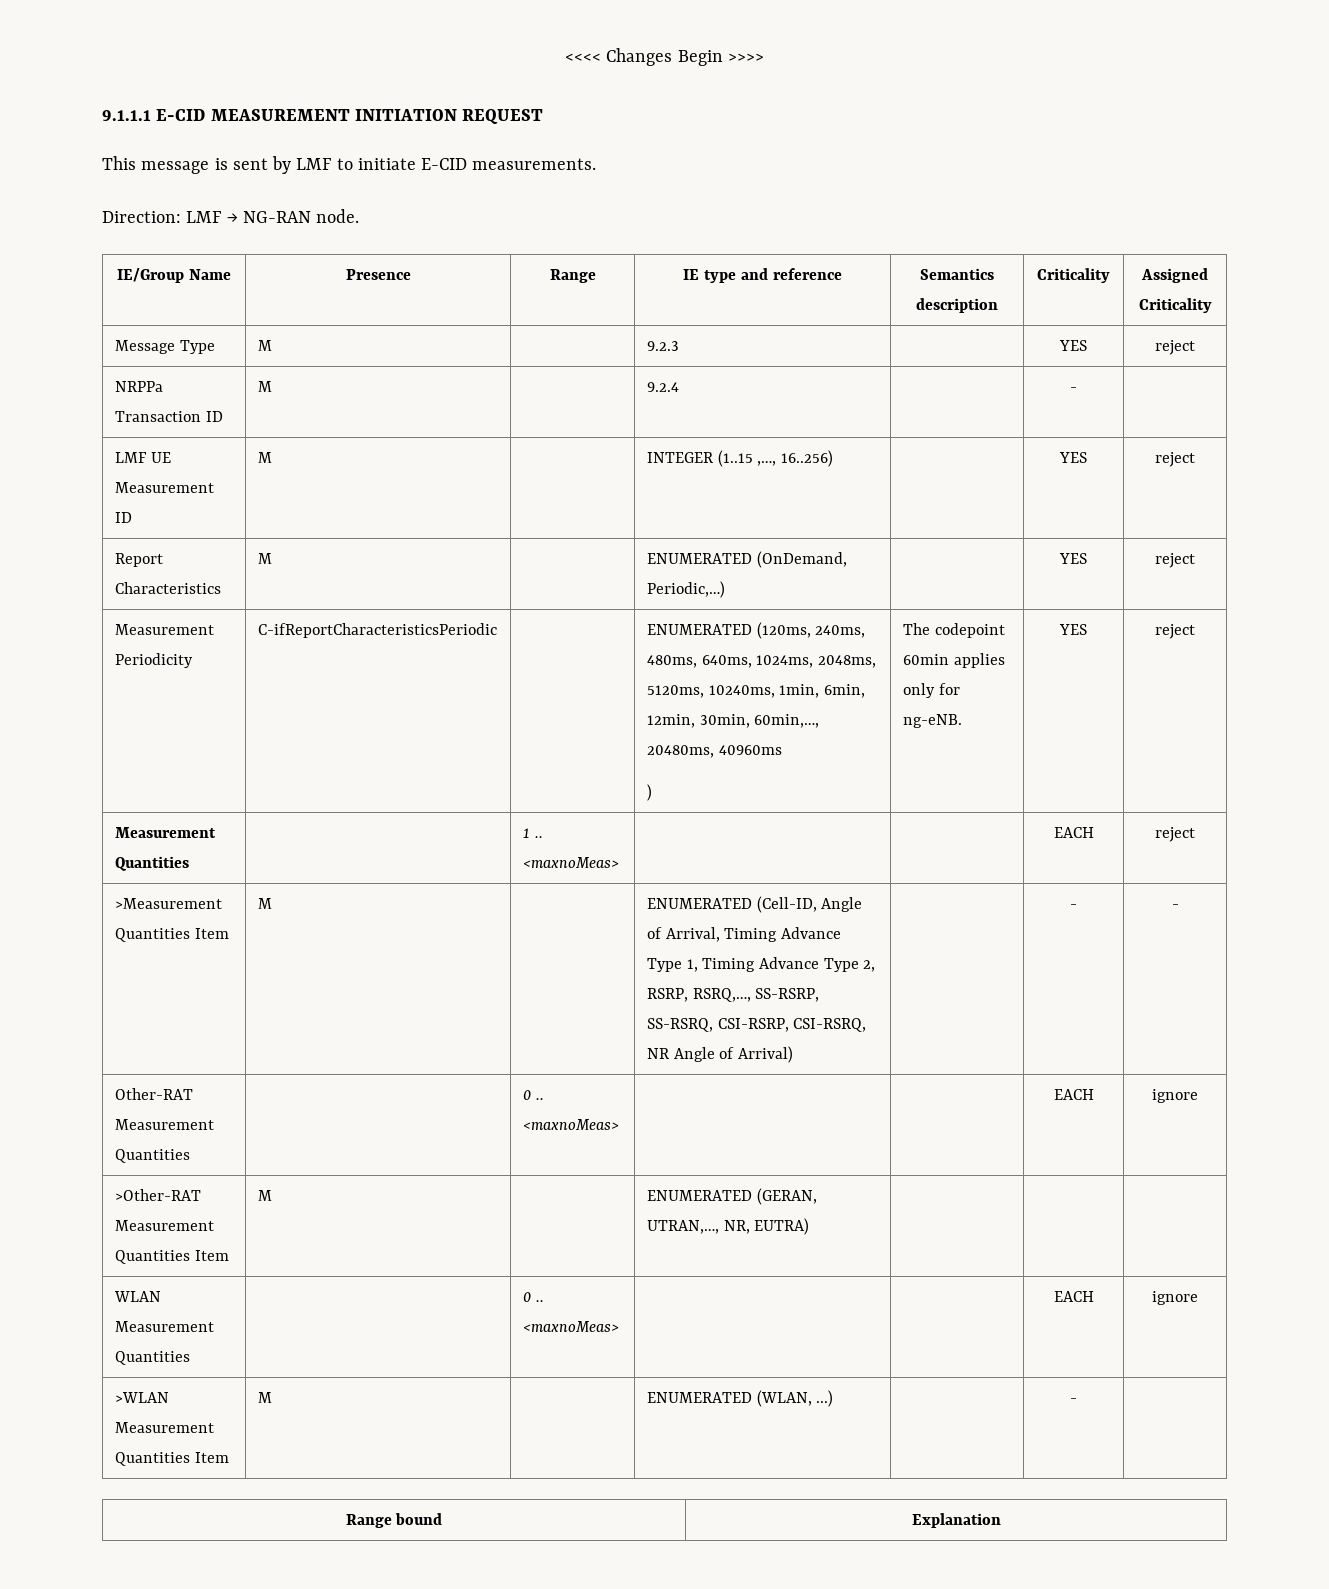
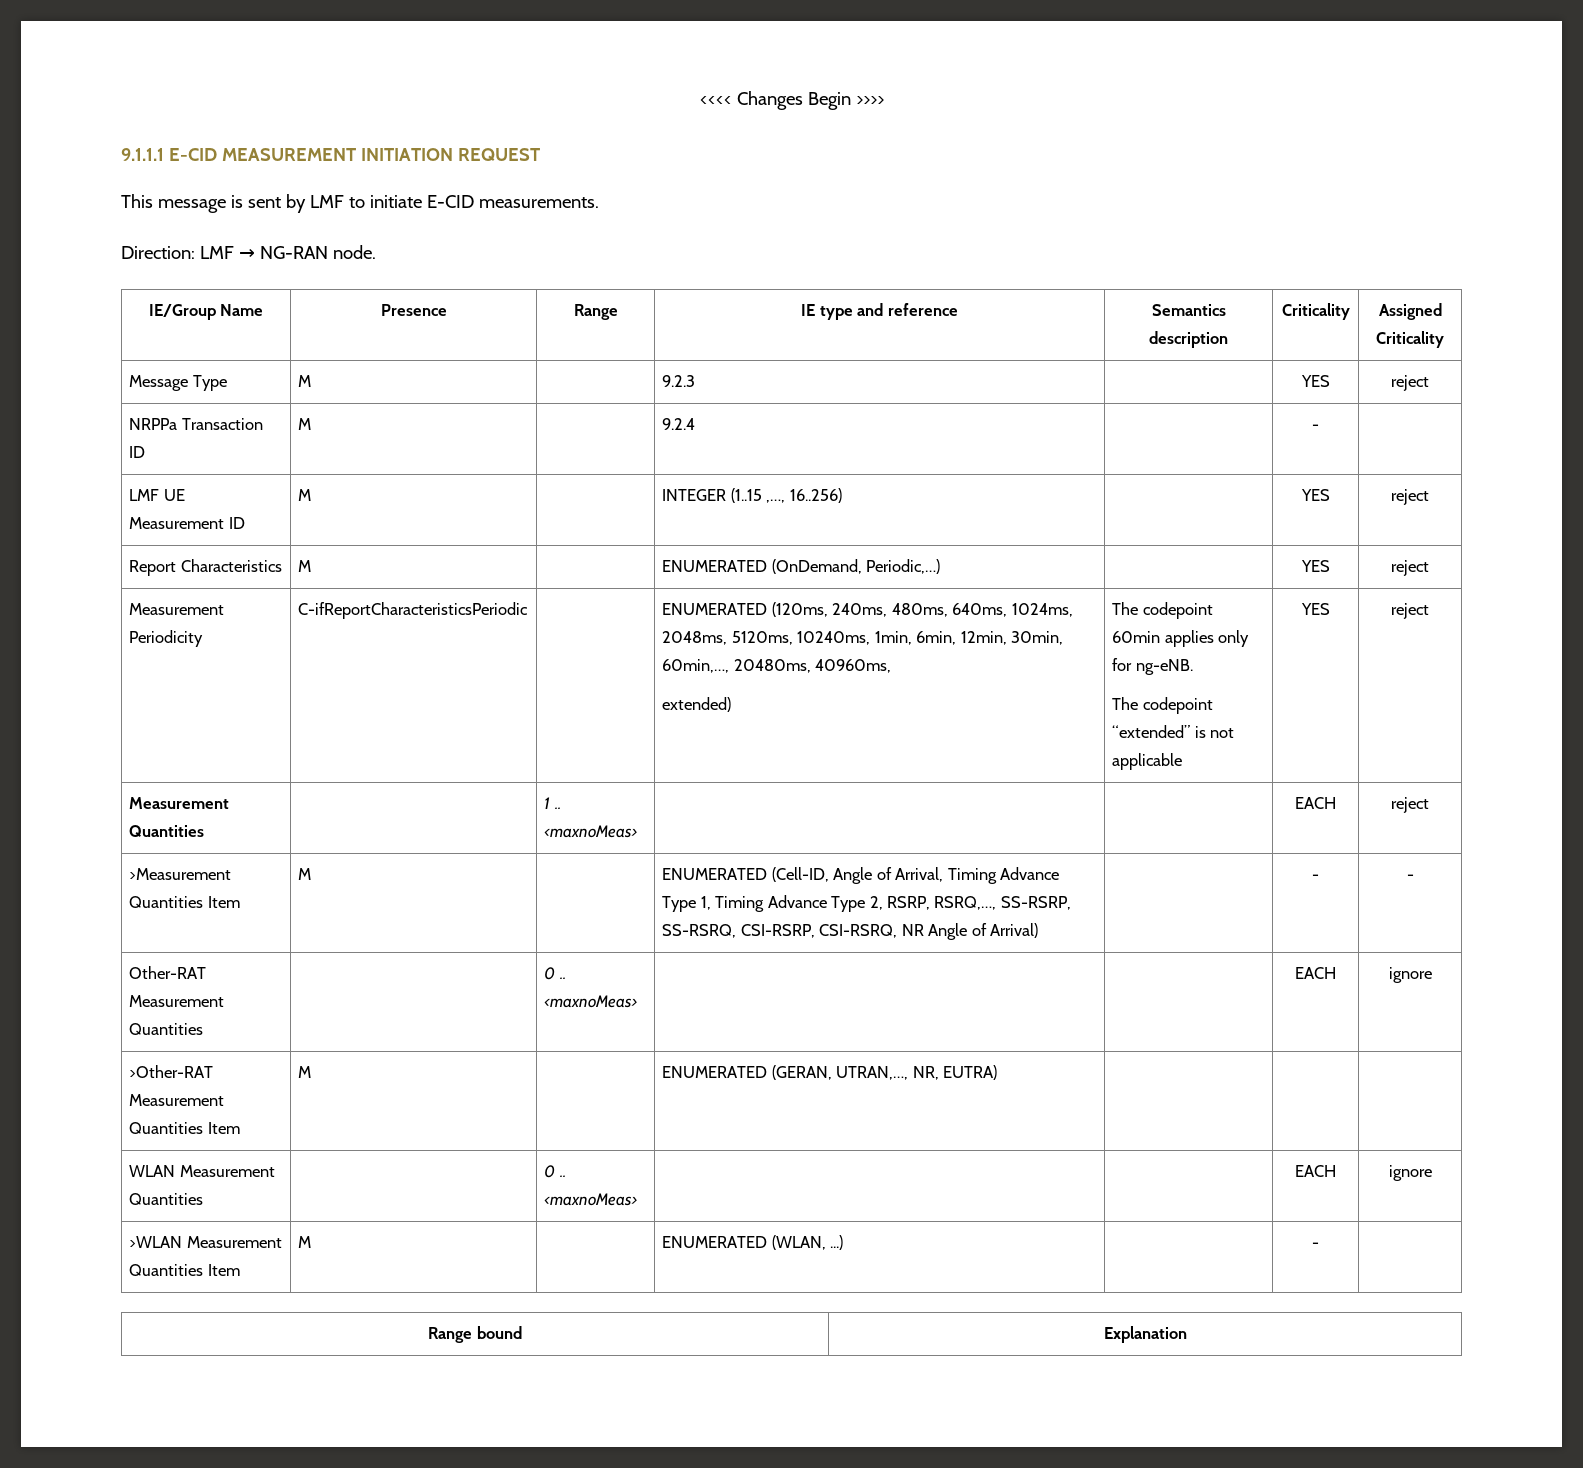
[718,745,782,755] [646,784,652,801] 40960ms // ) -> [815,659,892,673] [662,697,732,712] 40960ms, // extended)
(962, 721) none -> [1112,697,1213,714] [1112,725,1235,738] [1112,753,1183,770] // The codepoint “extended” is not applicable

